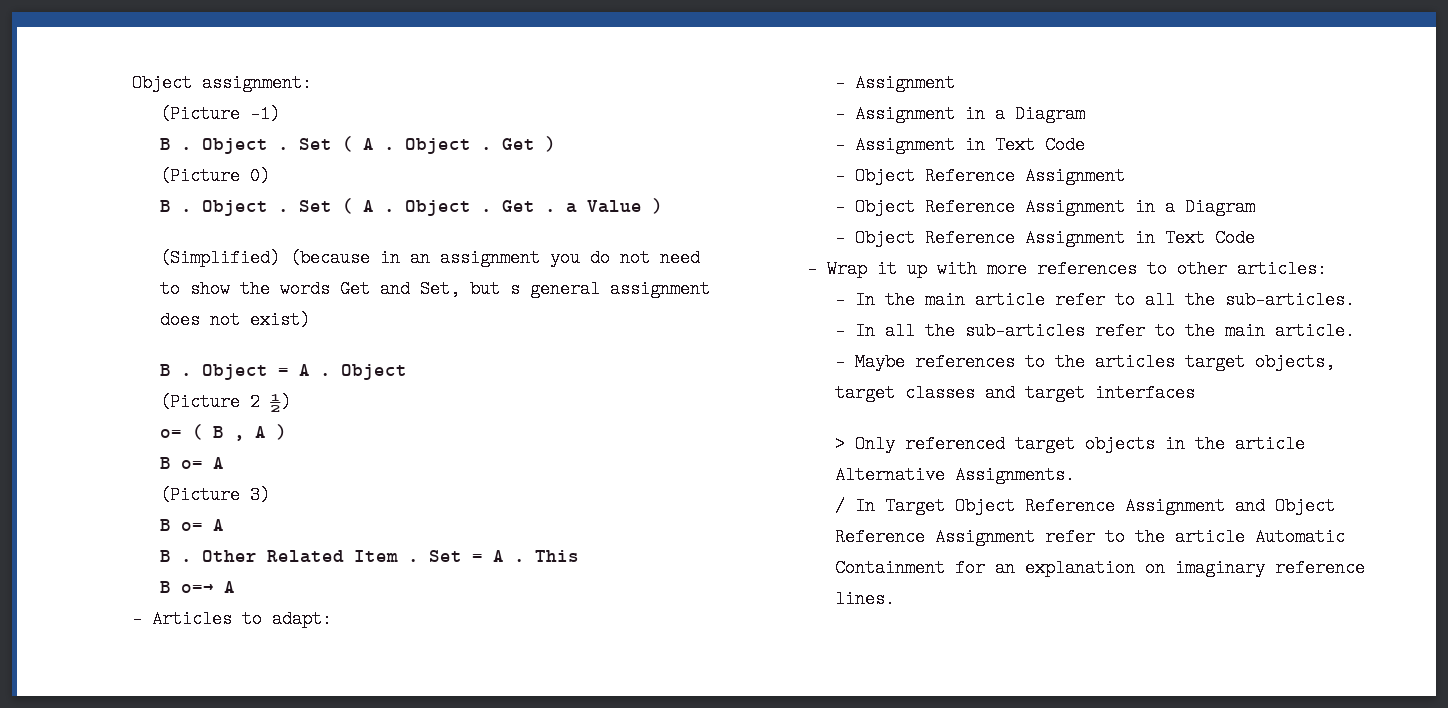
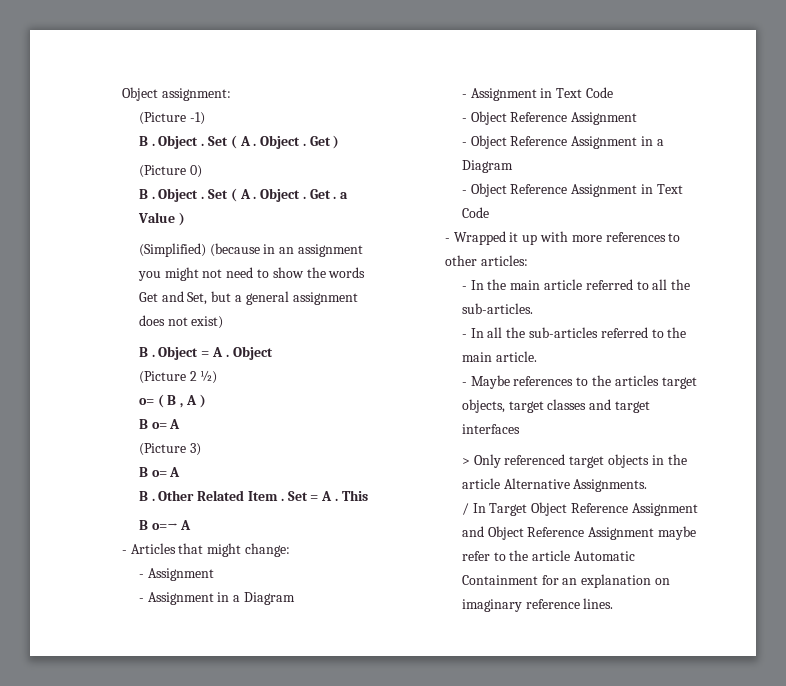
[589,249,610,267] do -> [164,267,199,281] might
[509,280,520,298] s -> [234,295,242,302] a
[242,610,333,628] to adapt: -> [178,543,291,557] that might change:
[827,260,868,278] Wrap -> [453,231,506,245] Wrapped
[1054,291,1105,309] refer -> [585,279,633,290] referred
[1094,322,1145,340] refer -> [600,327,648,338] referred
(1035, 537) none -> [657,526,696,540] maybe

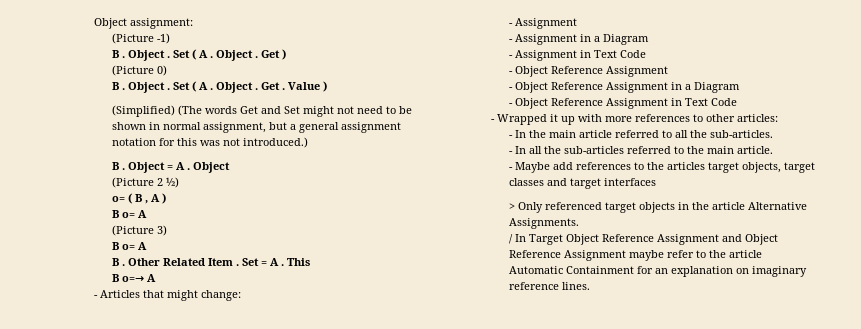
[340,192,349,199] a -> (286, 89) none
[209,243,363,257] [137,267,366,281] [138,291,358,305] [138,315,224,329] (because in an assignment you might not need to show the words Get and Set, but a general assignment does not exist) -> [178,105,413,117] [112,122,402,133] [112,137,309,148] (The words Get and Set might not need to be shown in normal assignment, but a general assignment notation for this was not introduced.)
(510, 382) none -> [553,162,574,170] add

